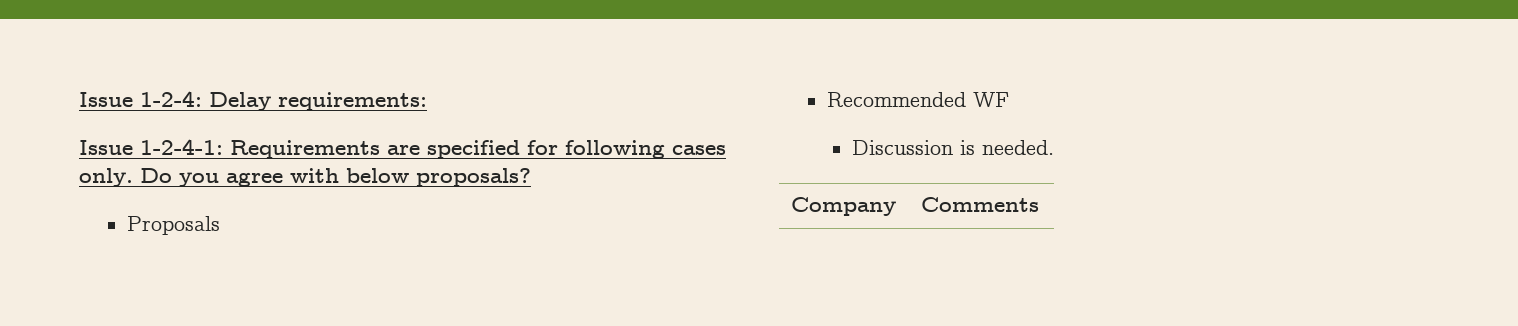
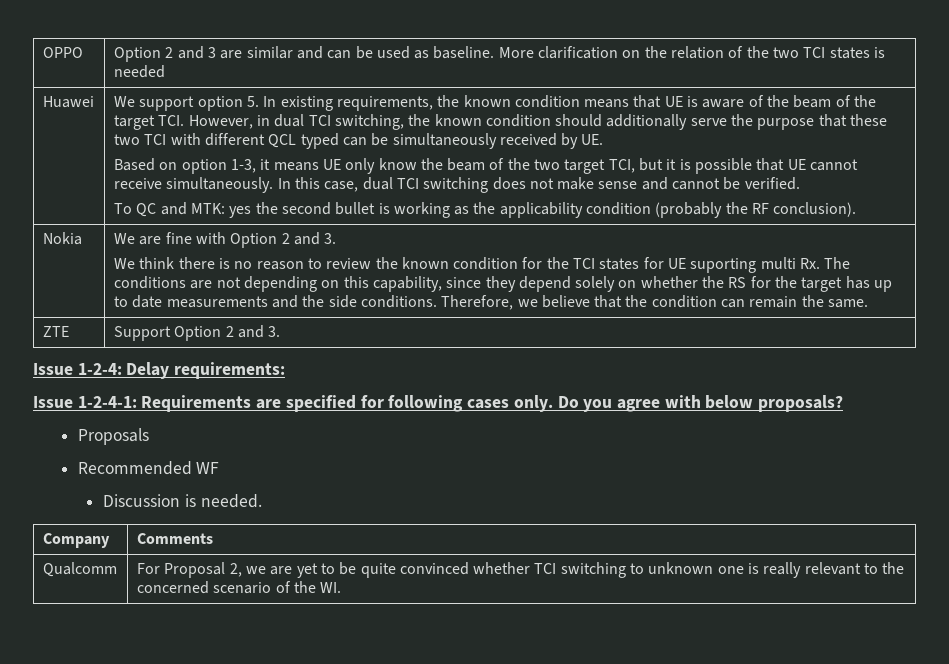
(79, 99) none -> [42,47,83,58] [113,46,886,62] [113,65,165,78] [42,96,94,108] [113,95,877,111] [113,114,888,130] [113,133,604,149] [113,158,859,174] [113,177,800,193] [113,202,857,218] [42,232,82,245] [113,232,337,248] [113,257,851,273] [113,276,893,292] [113,295,869,310] [42,326,69,337] [113,325,281,341] OPPO | Option 2 and 3 are similar and can be used as baseline. More clarification on the relation of the two TCI states is needed // Huawei | We support option 5. In existing requirements, the known condition means that UE is aware of the beam of the target TCI. However, in dual TCI switching, the known condition should additionally serve the purpose that these two TCI with different QCL typed can be simultaneously received by UE. // Based on option 1-3, it means UE only know the beam of the two target TCI, but it is possible that UE cannot receive simultaneously. In this case, dual TCI switching does not make sense and cannot be verified. // To QC and MTK: yes the second bullet is working as the applicability condition (probably the RF conclusion). // Nokia | We are fine with Option 2 and 3. // We think there is no reason to review the known condition for the TCI states for UE suporting multi Rx. The conditions are not depending on this capability, since they depend solely on whether the RS for the target has up to date measurements and the side conditions. Therefore, we believe that the condition can remain the same. // ZTE | Support Option 2 and 3. //
(1040, 204) none -> [42,562,117,577] [136,562,905,578] [136,581,342,594] // Qualcomm | For Proposal 2, we are yet to be quite convinced whether TCI switching to unknown one is really relevant to the concerned scenario of the WI.

